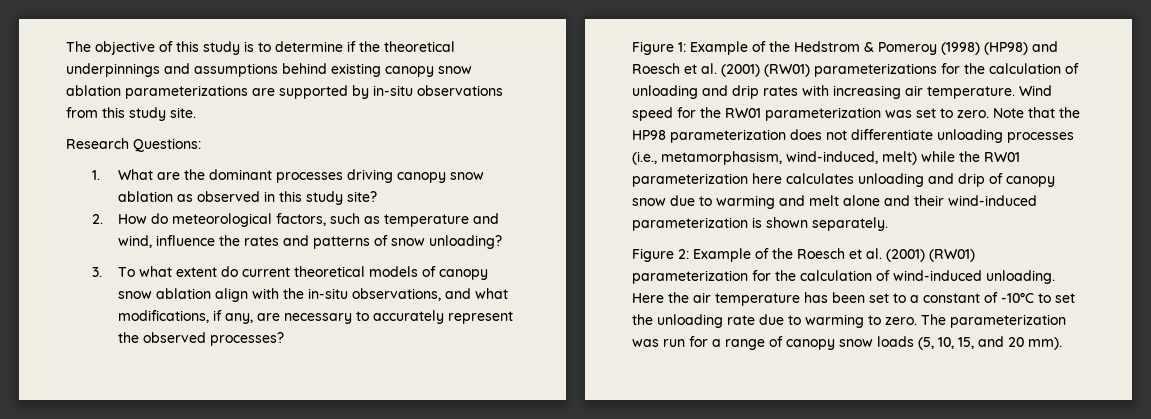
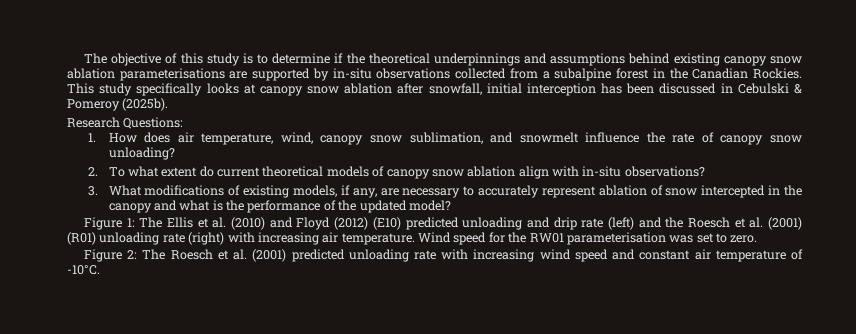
[125,85,248,99] parameterizations -> [119,68,225,81] parameterisations
[66,107,196,121] [66,138,201,152] [92,169,485,183] [118,191,378,205] [92,213,500,227] [118,235,389,249] from this study site. // Research Questions: // 1. What are the dominant processes driving canopy snow ablation as observed in this study site? // 2. How do meteorological factors, such as temperature and wind, influence the rates and patterns of -> [455,68,803,81] [67,83,802,96] [67,98,169,111] [67,117,184,129] [87,132,764,145] collected from a subalpine forest in the Canadian Rockies. This study specifically looks at canopy snow ablation after snowfall, initial interception has been discussed in Cebulski & Pomeroy (2025b). // Research Questions: // 1. How does air temperature, wind, canopy snow sublimation, and snowmelt influence the rate of canopy
[92,267,103,277] 3. -> [87,167,98,176] 2.
[283,288,509,301] [118,310,210,323] the in-situ observations, and what modifications, -> [582,166,705,177] [87,185,337,198] in-situ observations? // 3. What modifications of existing models,
[118,332,285,346] [632,41,1058,55] [632,63,1079,77] [632,85,798,99] the observed processes? // Figure 1: Example of the Hedstrom & Pomeroy (1998) (HP98) and Roesch et al. (2001) (RW01) parameterizations for the calculation of unloading and drip rates -> [598,185,802,198] [108,200,451,213] [84,217,803,230] [67,232,225,245] ablation of snow intercepted in the canopy and what is the performance of the updated model? // Figure 1: The Ellis et al. (2010) and Floyd (2012) (E10) predicted unloading and drip rate (left) and the Roesch et al. (2001) (R01) unloading rate (right)
[765,107,881,121] parameterization -> [566,232,666,245] parameterisation
[993,107,1080,118] [632,129,1074,143] [632,151,1020,165] [632,173,1055,187] [632,195,1037,209] [632,217,888,231] Note that the HP98 parameterization does not differentiate unloading processes (i.e., metamorphasism, wind-induced, melt) while the RW01 parameterization here calculates unloading and drip of canopy snow due to warming and melt alone and their wind-induced parameterization is shown separately. -> (758, 239) none
[693,248,975,262] [632,270,1055,284] [632,292,1075,306] [632,314,1066,328] [632,336,1062,350] Example of the Roesch et al. (2001) (RW01) parameterization for the calculation of wind-induced unloading. Here the air temperature has been set to a constant of -10°C to set the unloading rate due to warming to zero. The parameterization was run for a range of canopy snow loads (5, 10, 15, and 20 mm). -> [142,249,803,262] [67,265,100,275] The Roesch et al. (2001) predicted unloading rate with increasing wind speed and constant air temperature of -10°C.

